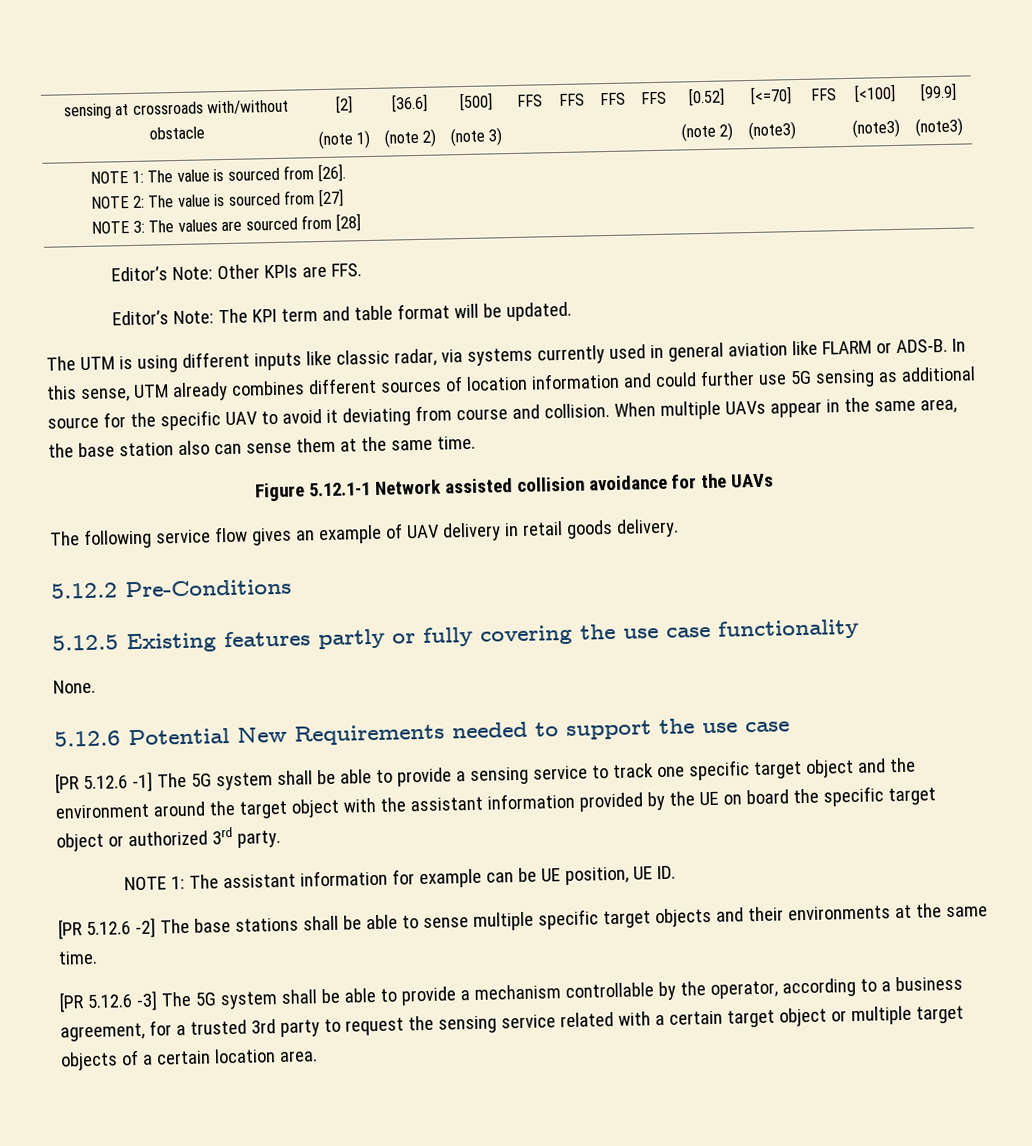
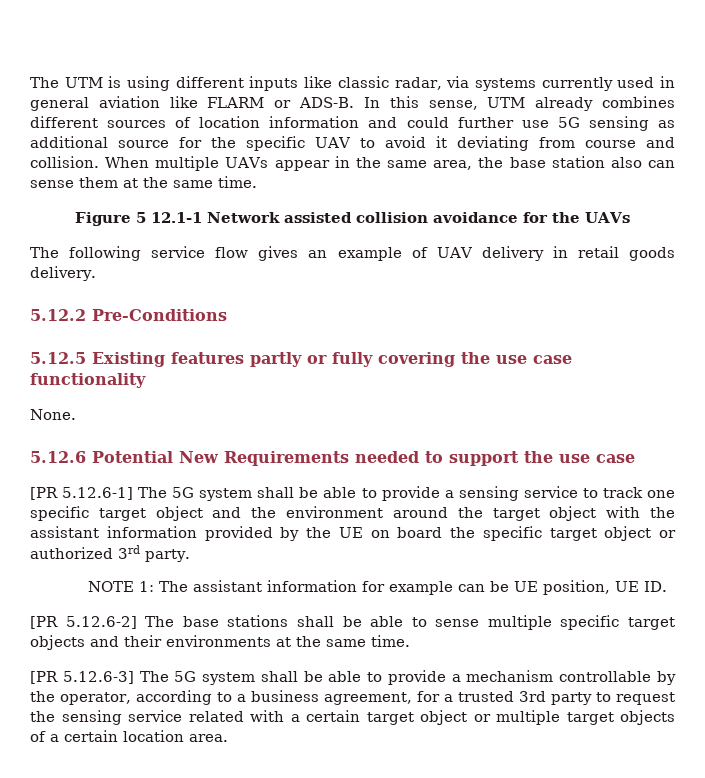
[63,99,290,120] [148,126,205,140] [334,95,353,114] [317,129,372,150] [391,93,428,113] [383,128,438,148] [458,92,493,112] [449,127,504,147] [516,94,543,107] [557,93,585,107] [598,92,626,106] [639,91,667,105] [688,87,725,107] [680,122,734,142] [750,86,792,105] [747,121,796,141] [809,88,837,101] [854,83,896,103] [851,118,900,138] [920,82,957,102] [915,117,963,137] [89,163,346,184] [90,188,344,209] [90,213,361,234] [110,263,362,282] [111,301,572,326] sensing at crossroads with/without obstacle | [2] // (note 1) | [36.6] // (note 2) | [500] // (note 3) | FFS | FFS | FFS | FFS | [0.52] // (note 2) | [<=70] // (note3) | FFS | [<100] // (note3) | [99.9] // (note3) // NOTE 1: The value is sourced from [26]. // NOTE 2: The value is sourced from [27] // NOTE 3: The values are sourced from [28] // Editor’s Note: Other KPIs are FFS. // Editor’s Note: The KPI term and table format will be updated. // -> (30, 82) none
[308,482,371,497] 5.12.1-1 -> [136,212,203,223] 5 12.1-1
[82,771,153,793] 5.12.6 -1] -> [62,487,134,500] 5.12.6-1]
[85,917,156,939] 5.12.6 -2] -> [65,616,137,629] 5.12.6-2]
[86,990,158,1012] 5.12.6 -3] -> [62,671,134,684] 5.12.6-3]

